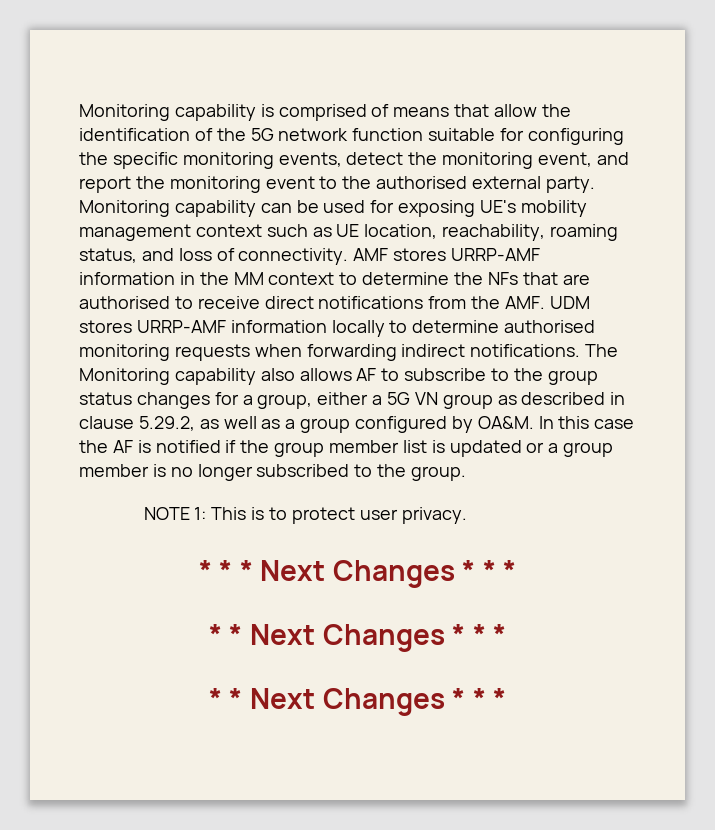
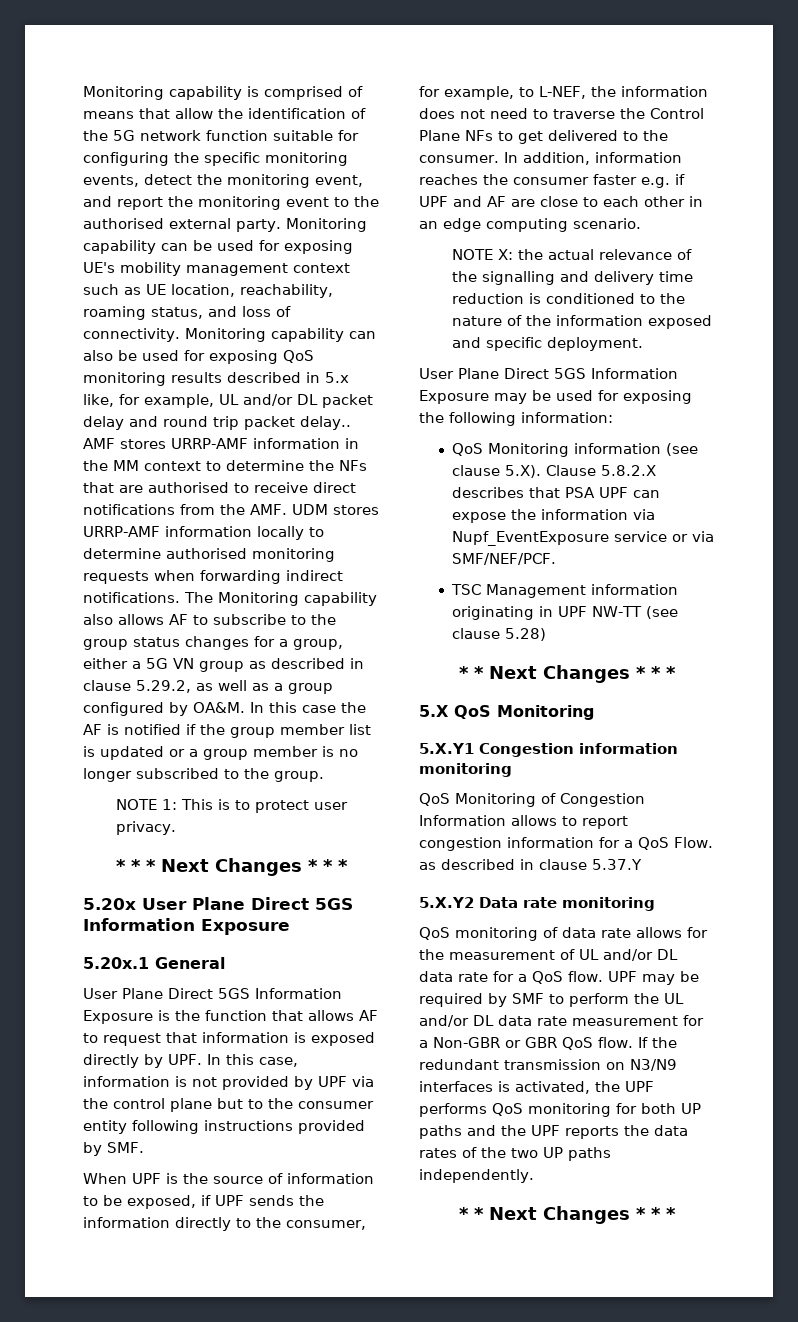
(349, 256) none -> [184,328,376,342] [83,350,314,364] [83,372,349,386] [83,394,373,408] [83,416,351,430] Monitoring capability can also be used for exposing QoS monitoring results described in 5.x like, for example, UL and/or DL packet delay and round trip packet delay..
[208,624,507,652] // * * Next Changes * * * -> [83,897,353,910] [83,918,290,935] [83,957,225,969] [83,988,342,999] [83,1010,378,1024] [83,1032,375,1046] [83,1054,298,1068] [83,1076,374,1090] [83,1098,374,1112] [83,1120,365,1134] [83,1142,144,1156] [83,1173,374,1184] [83,1195,324,1209] [83,1217,366,1231] [419,86,708,100] [419,108,704,119] [419,130,668,144] [419,152,682,165] [419,174,685,188] [419,196,703,207] [419,218,641,232] [452,249,693,260] [452,271,694,285] [452,293,686,304] [452,315,713,329] [452,337,644,351] [419,368,678,379] [419,390,692,404] [419,412,613,426] [452,443,699,457] [452,465,657,478] [452,487,661,498] [452,509,656,523] [452,531,715,546] [452,553,557,565] [451,584,679,598] [452,606,679,620] [452,628,547,641] [459,665,676,683] [419,705,594,720] [419,743,678,757] [419,763,512,777] [419,793,645,807] [419,815,628,829] [419,837,713,851] [419,859,642,870] [419,897,655,911] [419,927,708,941] [419,949,678,961] [419,971,699,985] [419,993,684,1007] [419,1015,704,1027] [419,1037,677,1050] [419,1059,677,1071] [419,1081,654,1094] [419,1103,701,1117] [419,1125,688,1139] [419,1147,611,1161] [419,1169,534,1183] // 5.20x User Plane Direct 5GS Information Exposure // 5.20x.1 General // User Plane Direct 5GS Information Exposure is the function that allows AF to request that information is exposed directly by UPF. In this case, information is not provided by UPF via the control plane but to the consumer entity following instructions provided by SMF. // When UPF is the source of information to be exposed, if UPF sends the information directly to the consumer, for example, to L-NEF, the information does not need to traverse the Control Plane NFs to get delivered to the consumer. In addition, information reaches the consumer faster e.g. if UPF and AF are close to each other in an edge computing scenario. // NOTE X: the actual relevance of the signalling and delivery time reduction is conditioned to the nature of the information exposed and specific deployment. // User Plane Direct 5GS Information Exposure may be used for exposing the following information: // QoS Monitoring information (see clause 5.X). Clause 5.8.2.X describes that PSA UPF can expose the information via Nupf_EventExposure service or via SMF/NEF/PCF. // TSC Management information originating in UPF NW-TT (see clause 5.28) // * * Next Changes * * * // 5.X QoS Monitoring // 5.X.Y1 Congestion information monitoring // QoS Monitoring of Congestion Information allows to report congestion information for a QoS Flow. as described in clause 5.37.Y // 5.X.Y2 Data rate monitoring // QoS monitoring of data rate allows for the measurement of UL and/or DL data rate for a QoS flow. UPF may be required by SMF to perform the UL and/or DL data rate measurement for a Non-GBR or GBR QoS flow. If the redundant transmission on N3/N9 interfaces is activated, the UPF performs QoS monitoring for both UP paths and the UPF reports the data rates of the two UP paths independently.

